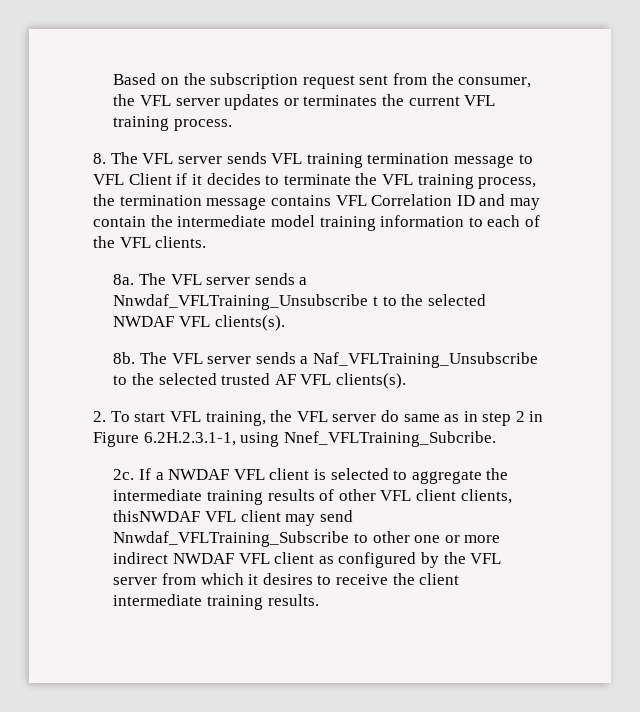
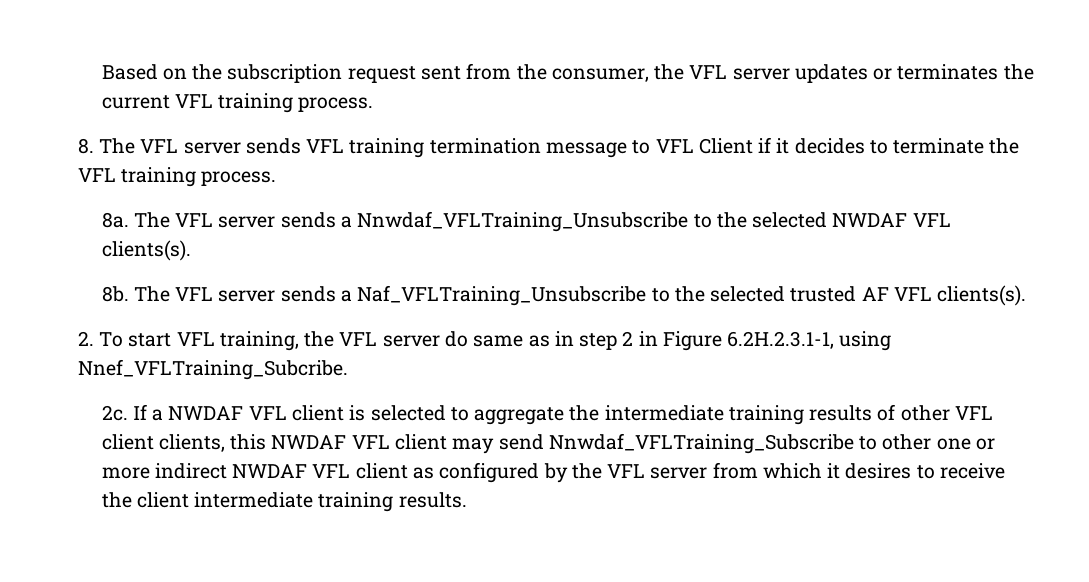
[478,177,537,189] [93,194,540,210] [93,215,540,231] [93,236,207,248] process, the termination message contains VFL Correlation ID and may contain the intermediate model training information to each of the VFL clients. -> [201,171,277,186] process.
[372,296,378,306] t -> (689, 221) none
[113,510,201,522] thisNWDAF -> [230,434,347,450] this NWDAF

